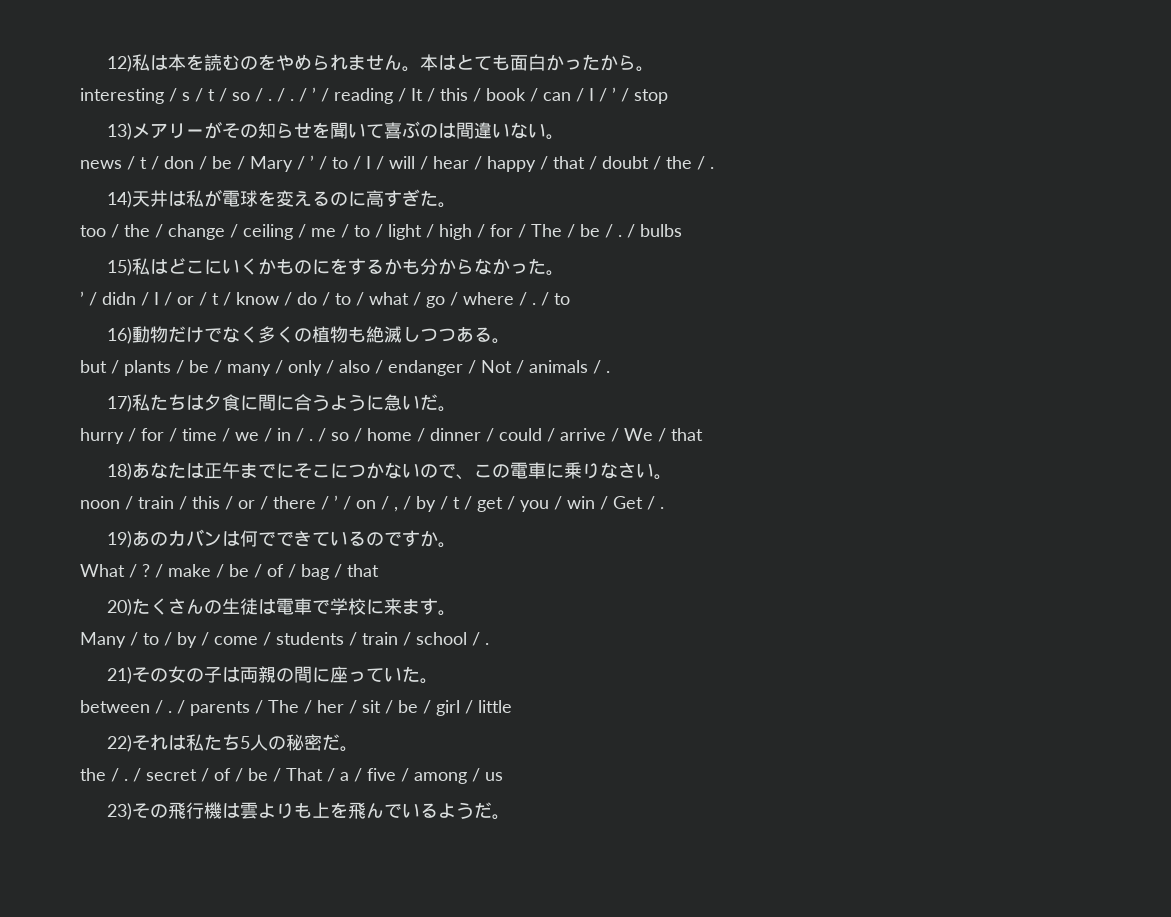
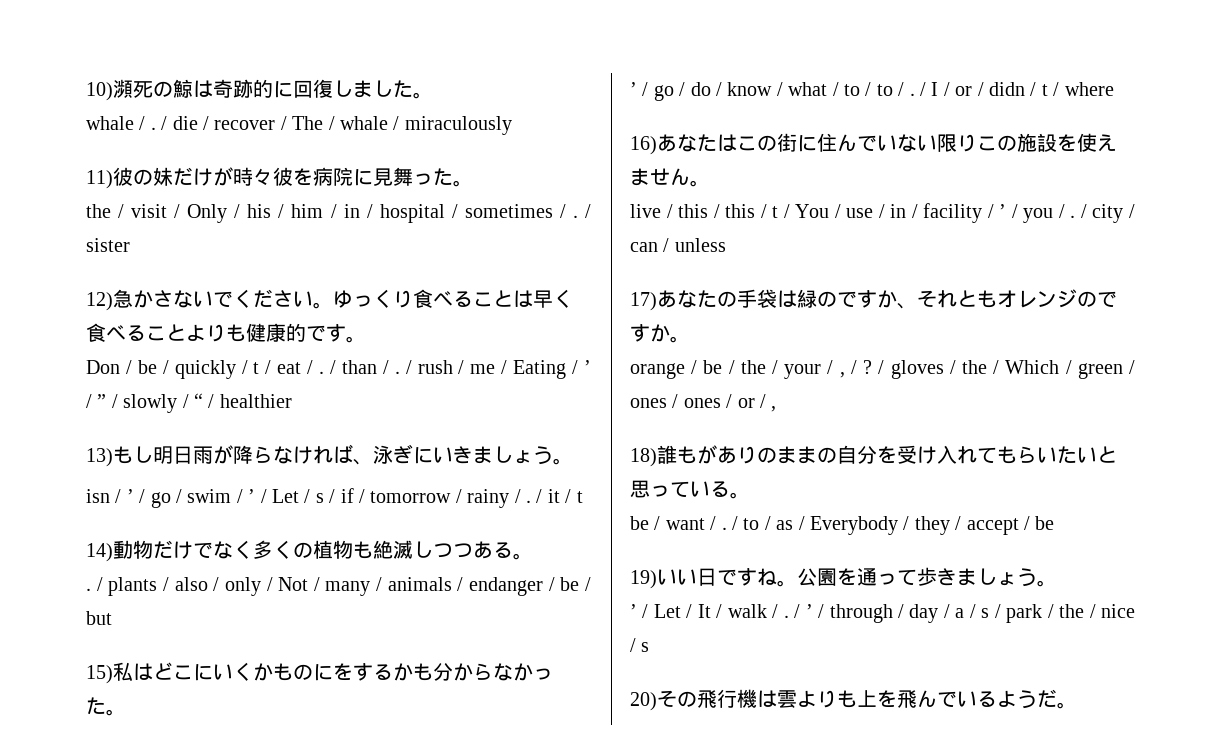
[106,54,654,72] [80,87,668,104] [106,121,564,140] [80,155,714,172] [106,189,456,208] [80,224,682,240] 12)私は本を読むのをやめられません。本はとても面白かったから。 // interesting / s / t / so / . / . / ’ / reading / It / this / book / can / I / ’ / stop // 13)メアリーがその知らせを聞いて喜ぶのは間違いない。 // news / t / don / be / Mary / ’ / to / I / will / hear / happy / that / doubt / the / . // 14)天井は私が電球を変えるのに高すぎた。 // too / the / change / ceiling / me / to / light / high / for / The / be / . / bulbs -> [86,79,433,101] [86,116,512,135] [86,167,473,189] [86,204,591,223] [86,238,130,252] [86,289,573,311] [86,323,366,343] [86,360,592,379] [86,393,292,413] [86,444,573,467] [86,488,583,508] [86,540,533,562] [86,577,591,596] [86,611,112,625] 10)瀕死の鯨は奇跡的に回復しました。 // whale / . / die / recover / The / whale / miraculously // 11)彼の妹だけが時々彼を病院に見舞った。 // the / visit / Only / his / him / in / hospital / sometimes / . / sister // 12)急かさないでください。ゆっくり食べることは早く食べることよりも健康的です。 // Don / be / quickly / t / eat / . / than / . / rush / me / Eating / ’ / ” / slowly / “ / healthier // 13)もし明日雨が降らなければ、泳ぎにいきましょう。 // isn / ’ / go / swim / ’ / Let / s / if / tomorrow / rainy / . / it / t // 14)動物だけでなく多くの植物も絶滅しつつある。 // . / plants / also / only / Not / many / animals / endanger / be / but
[102,292,136,305] didn -> [653,82,915,101] go / do / know / what / to / to / .
[212,292,570,308] [106,326,510,344] [80,360,610,376] [106,394,456,412] [80,428,703,444] [106,462,672,480] [80,495,664,512] [106,529,456,548] [80,564,379,580] [106,598,456,616] [80,632,489,648] [106,666,438,684] [80,700,512,716] [106,734,358,752] [80,768,503,784] [106,803,132,820] t / know / do / to / what / go / where / . / to // 16)動物だけでなく多くの植物も絶滅しつつある。 // but / plants / be / many / only / also / endanger / Not / animals / . // 17)私たちは夕食に間に合うように急いだ。 // hurry / for / time / we / in / . / so / home / dinner / could / arrive / We / that // 18)あなたは正午までにそこにつかないので、この電車に乗りなさい。 // noon / train / this / or / there / ’ / on / , / by / t / get / you / win / Get / . // 19)あのカバンは何でできているのですか。 // What / ? / make / be / of / bag / that // 20)たくさんの生徒は電車で学校に来ます。 // Many / to / by / come / students / train / school / . // 21)その女の子は両親の間に座っていた。 // between / . / parents / The / her / sit / be / girl / little // 22)それは私たち5人の秘密だ。 // the / . / secret / of / be / That / a / five / among / us // 23) -> [988,82,1114,96] [630,133,1117,155] [630,168,710,187] [630,203,1136,223] [630,238,726,252] [630,289,1117,311] [630,324,690,343] [630,360,1135,379] [630,394,777,412] [630,445,1117,467] [630,480,750,499] [630,516,1055,535] [630,567,1057,589] [630,604,1135,623] [630,638,650,652] [630,692,657,711] didn / t / where // 16)あなたはこの街に住んでいない限りこの施設を使えません。 // live / this / this / t / You / use / in / facility / ’ / you / . / city / can / unless // 17)あなたの手袋は緑のですか、それともオレンジのですか。 // orange / be / the / your / , / ? / gloves / the / Which / green / ones / ones / or / , // 18)誰もがありのままの自分を受け入れてもらいたいと思っている。 // be / want / . / to / as / Everybody / they / accept / be // 19)いい日ですね。公園を通って歩きましょう。 // ’ / Let / It / walk / . / ’ / through / day / a / s / park / the / nice / s // 20)

